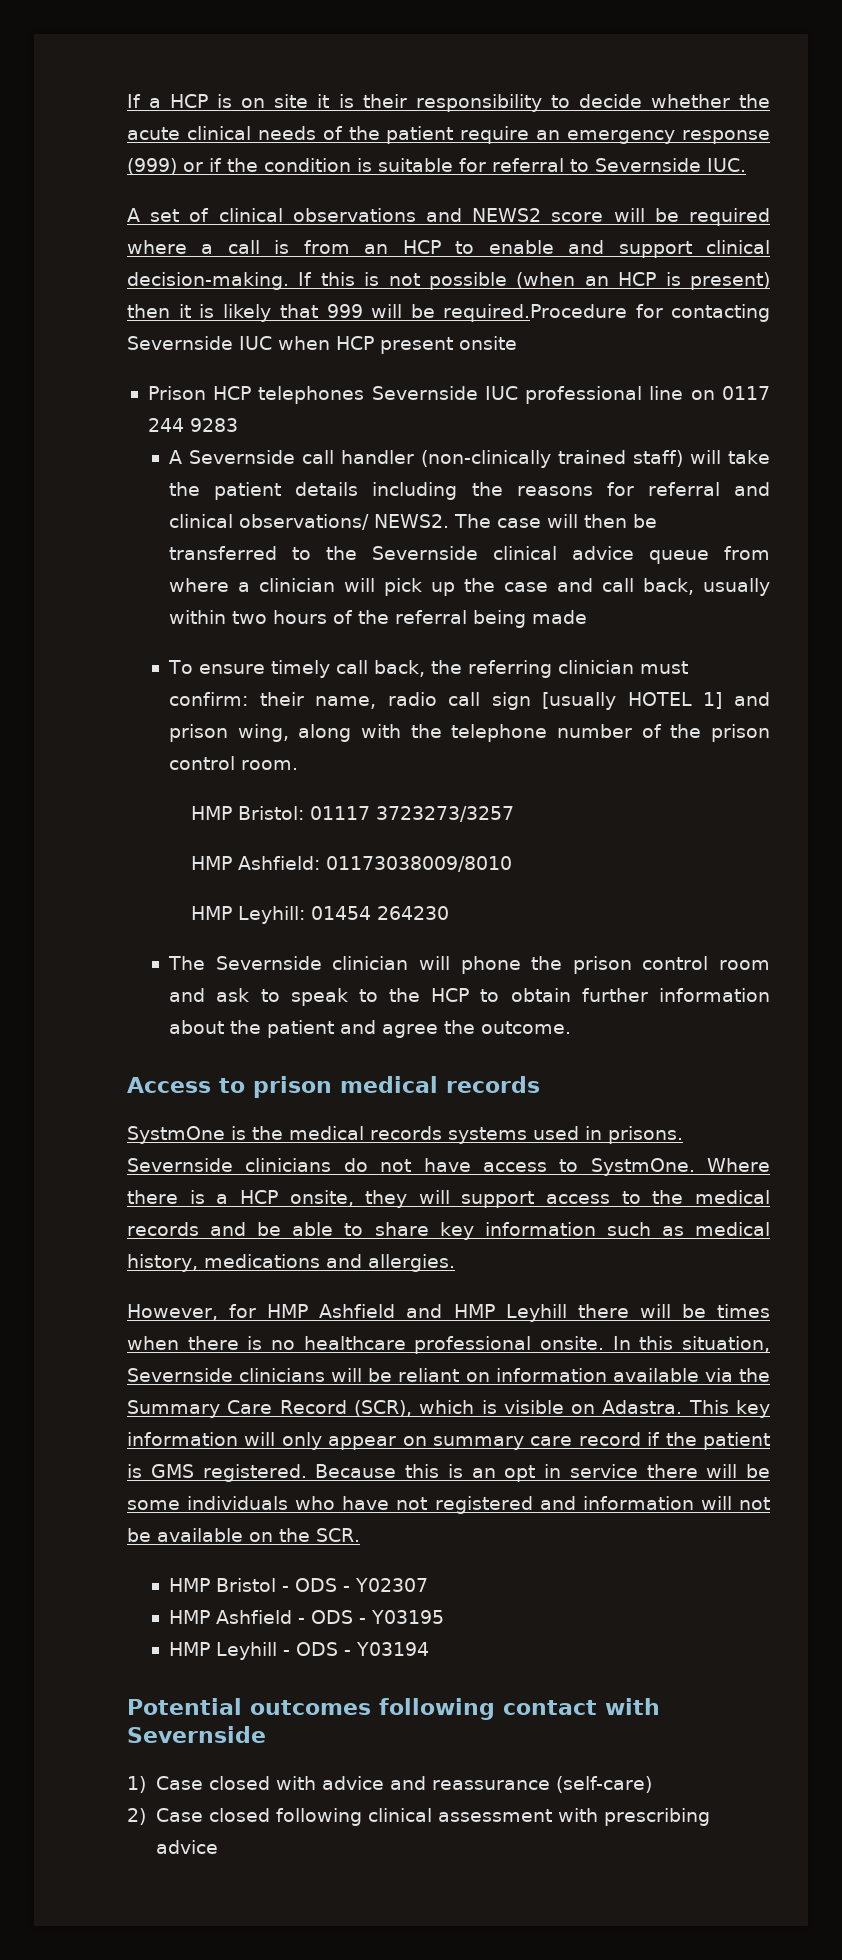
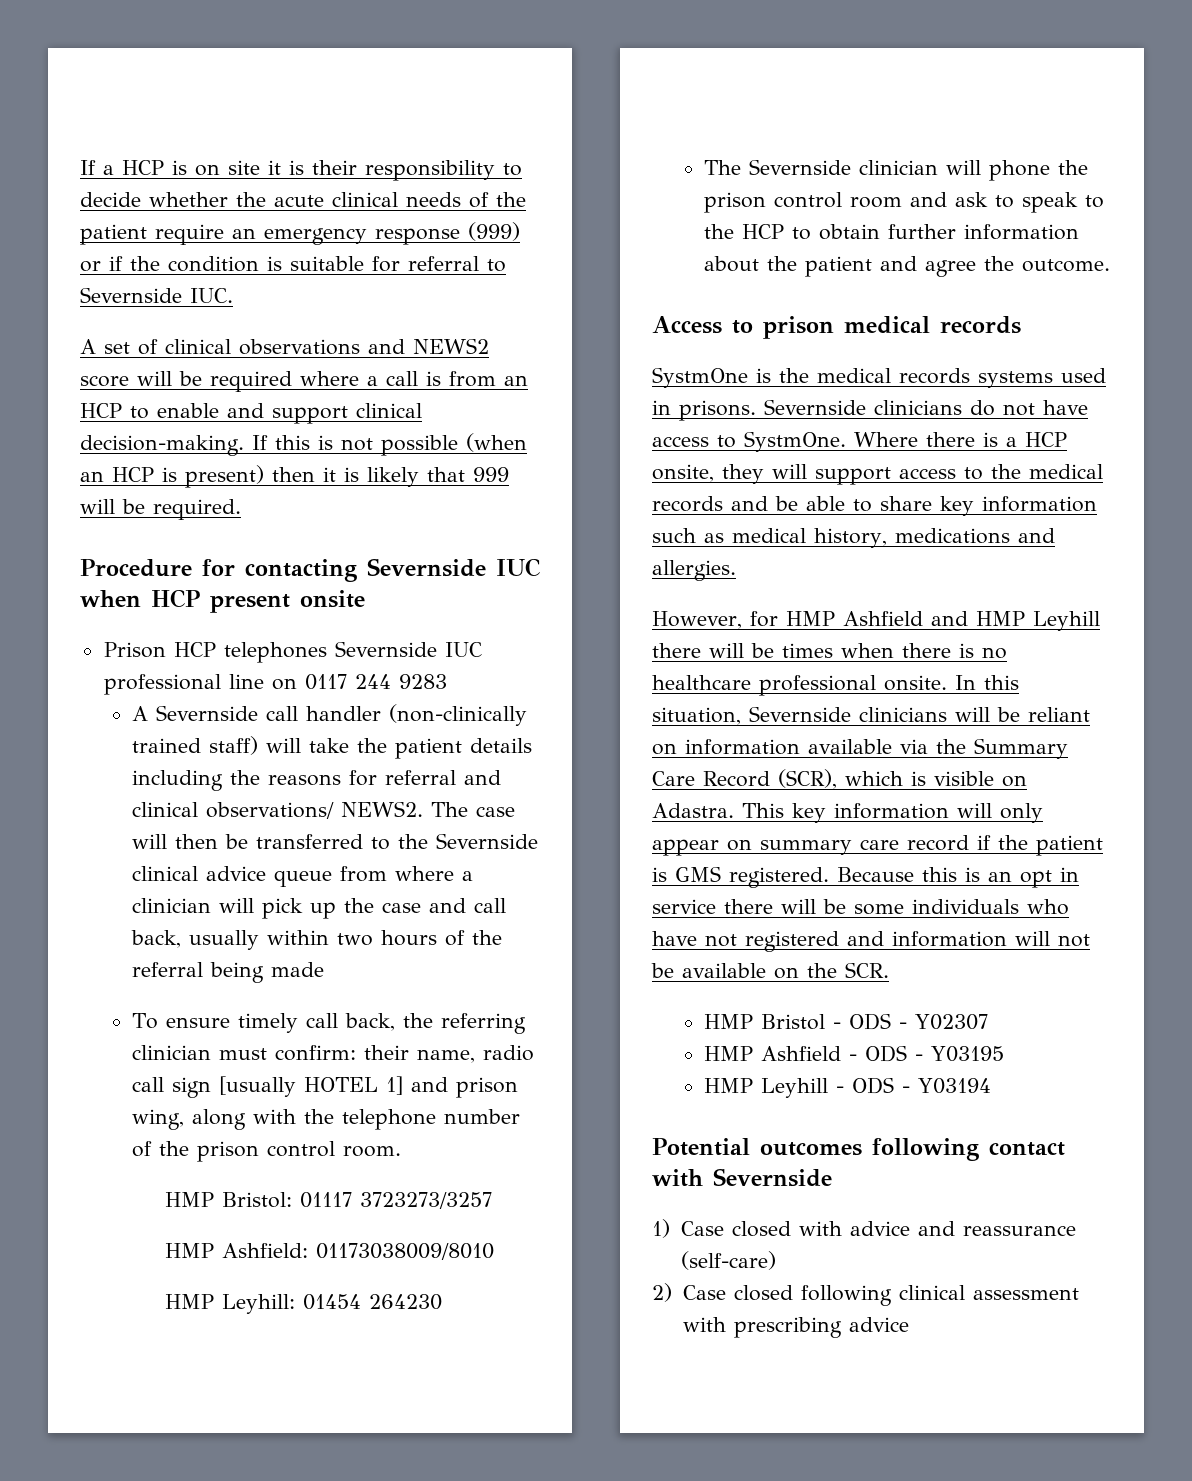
[442,304,627,322] required.Procedure -> [153,499,241,520] [80,559,192,577] required. // Procedure

